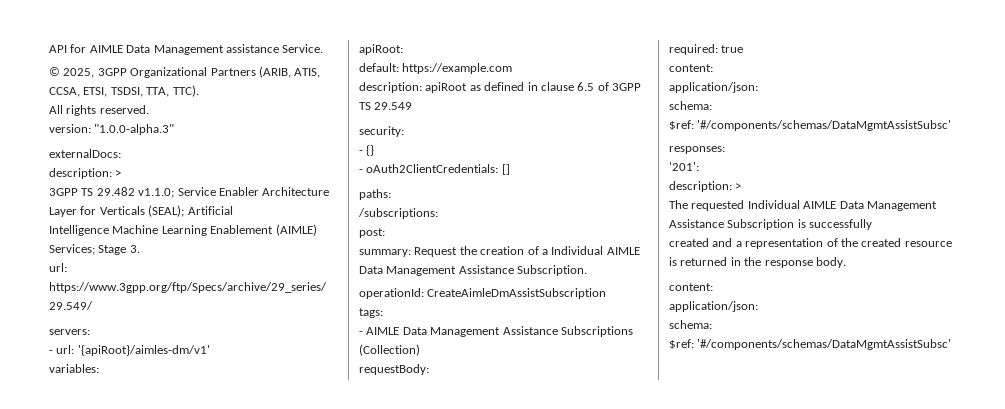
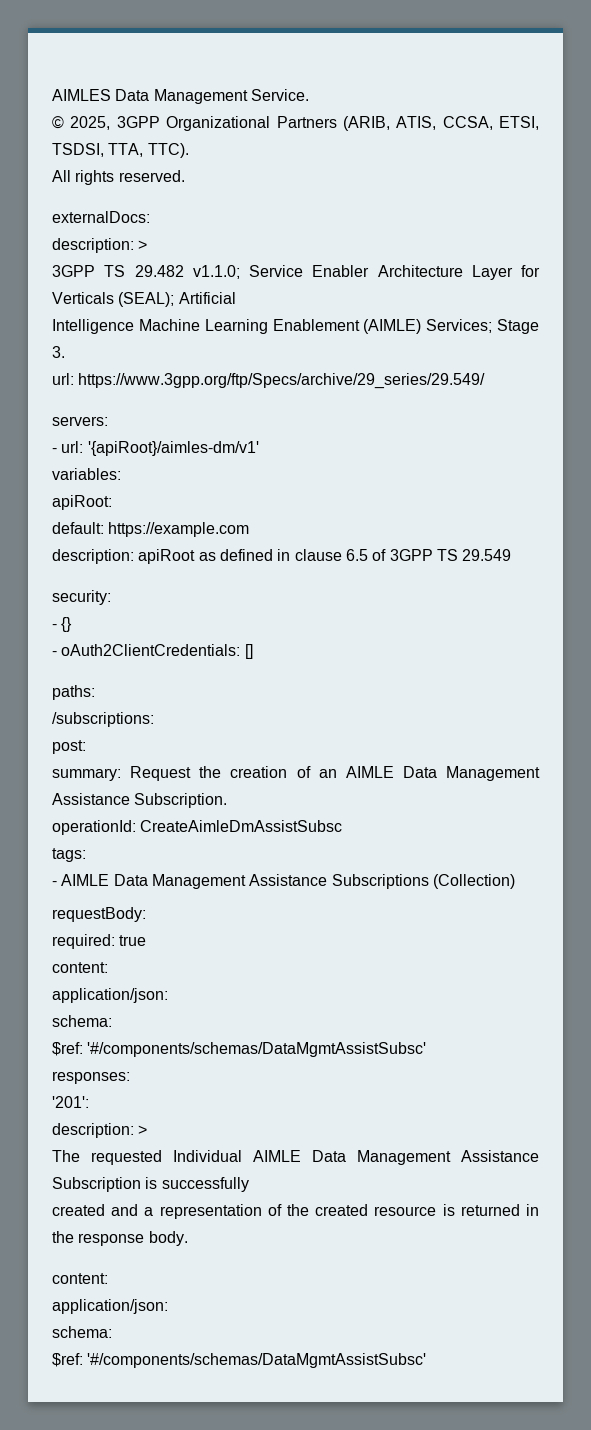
[49,44,279,55] API for AIMLE Data Management assistance -> [52,89,248,104] AIMLES Data Management
[49,124,175,135] // version: "1.0.0-alpha.3" -> (185, 176) none
[541,246,604,255] a Individual -> [318,769,337,778] an
[427,288,607,299] CreateAimleDmAssistSubscription -> [140,820,343,832] CreateAimleDmAssistSubsc

